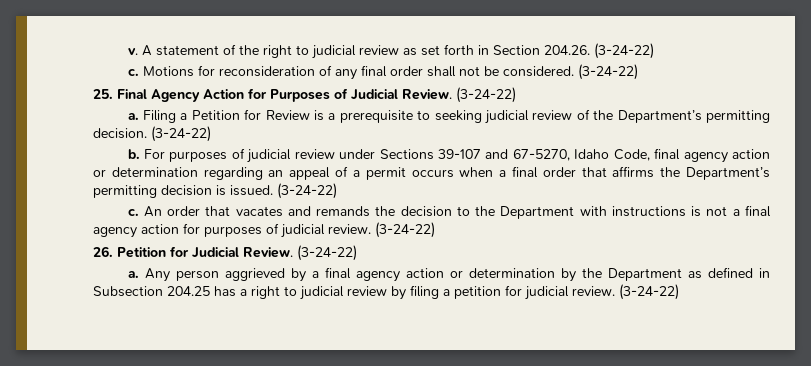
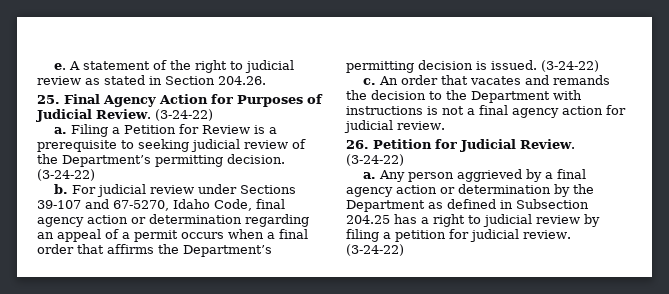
[127,48,138,55] v. -> [53,63,66,70] e.
[420,44,474,56] set forth -> [104,75,145,85] stated
[593,43,654,59] [127,64,638,80] (3-24-22) // c. Motions for reconsideration of any final order shall not be considered. (3-24-22) -> (266, 80) none
[169,148,245,162] purposes of -> (96, 189) none
[204,222,435,238] purposes of judicial review. (3-24-22) -> [344,120,445,133] judicial review.

